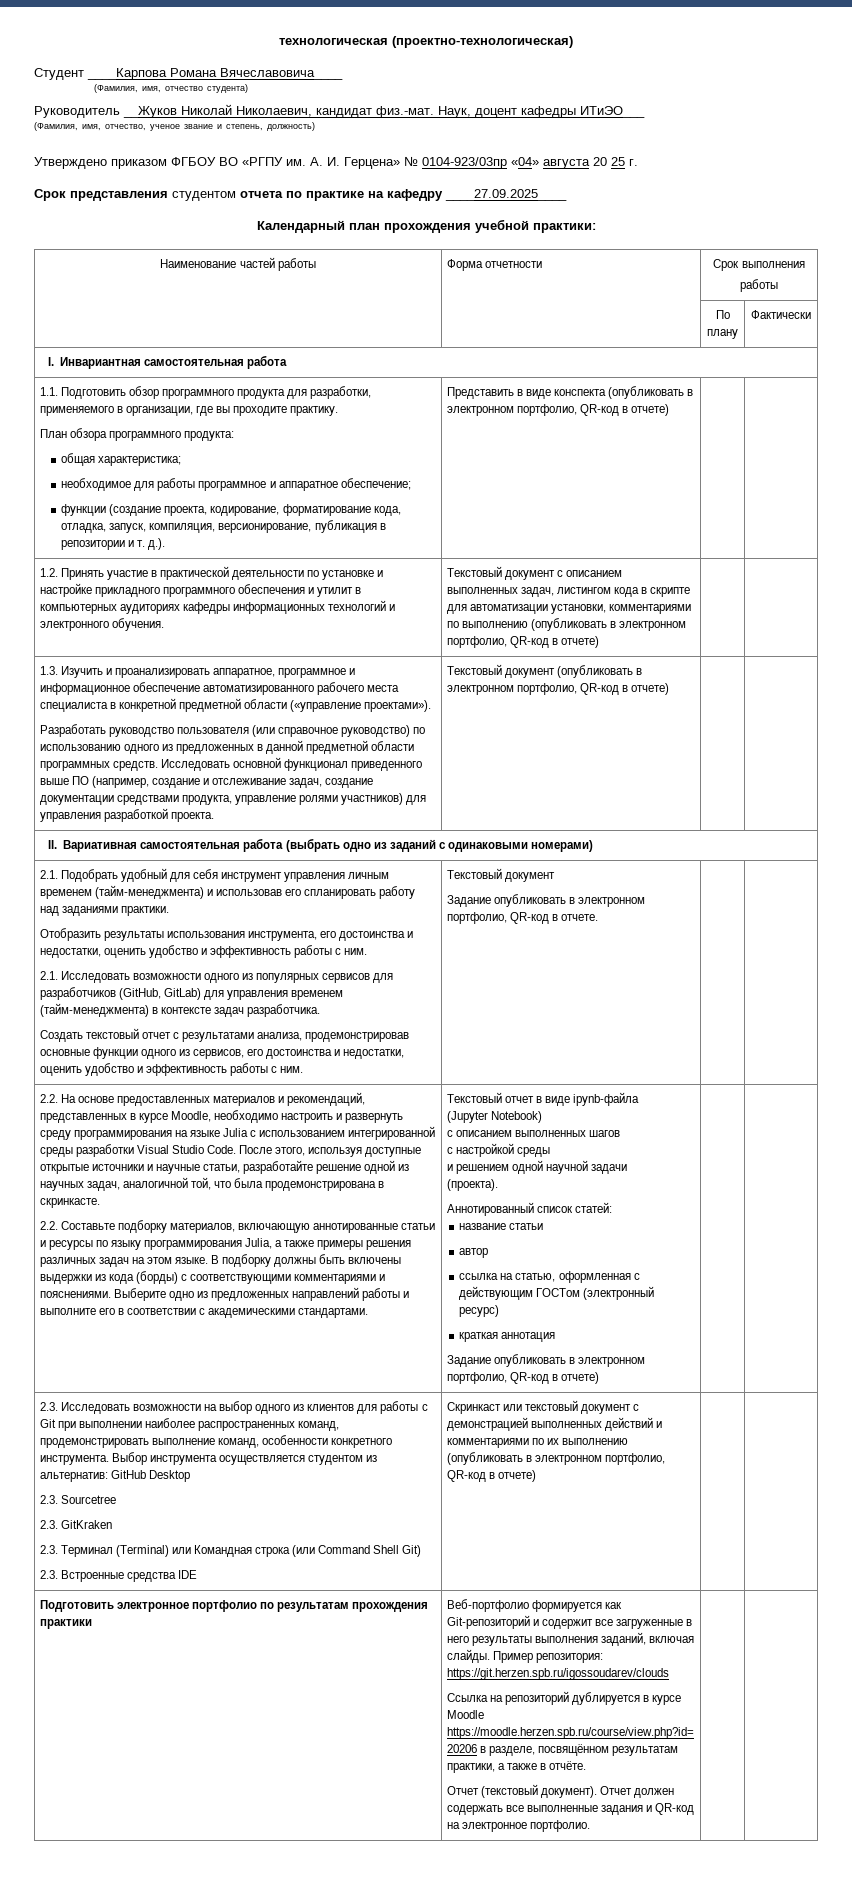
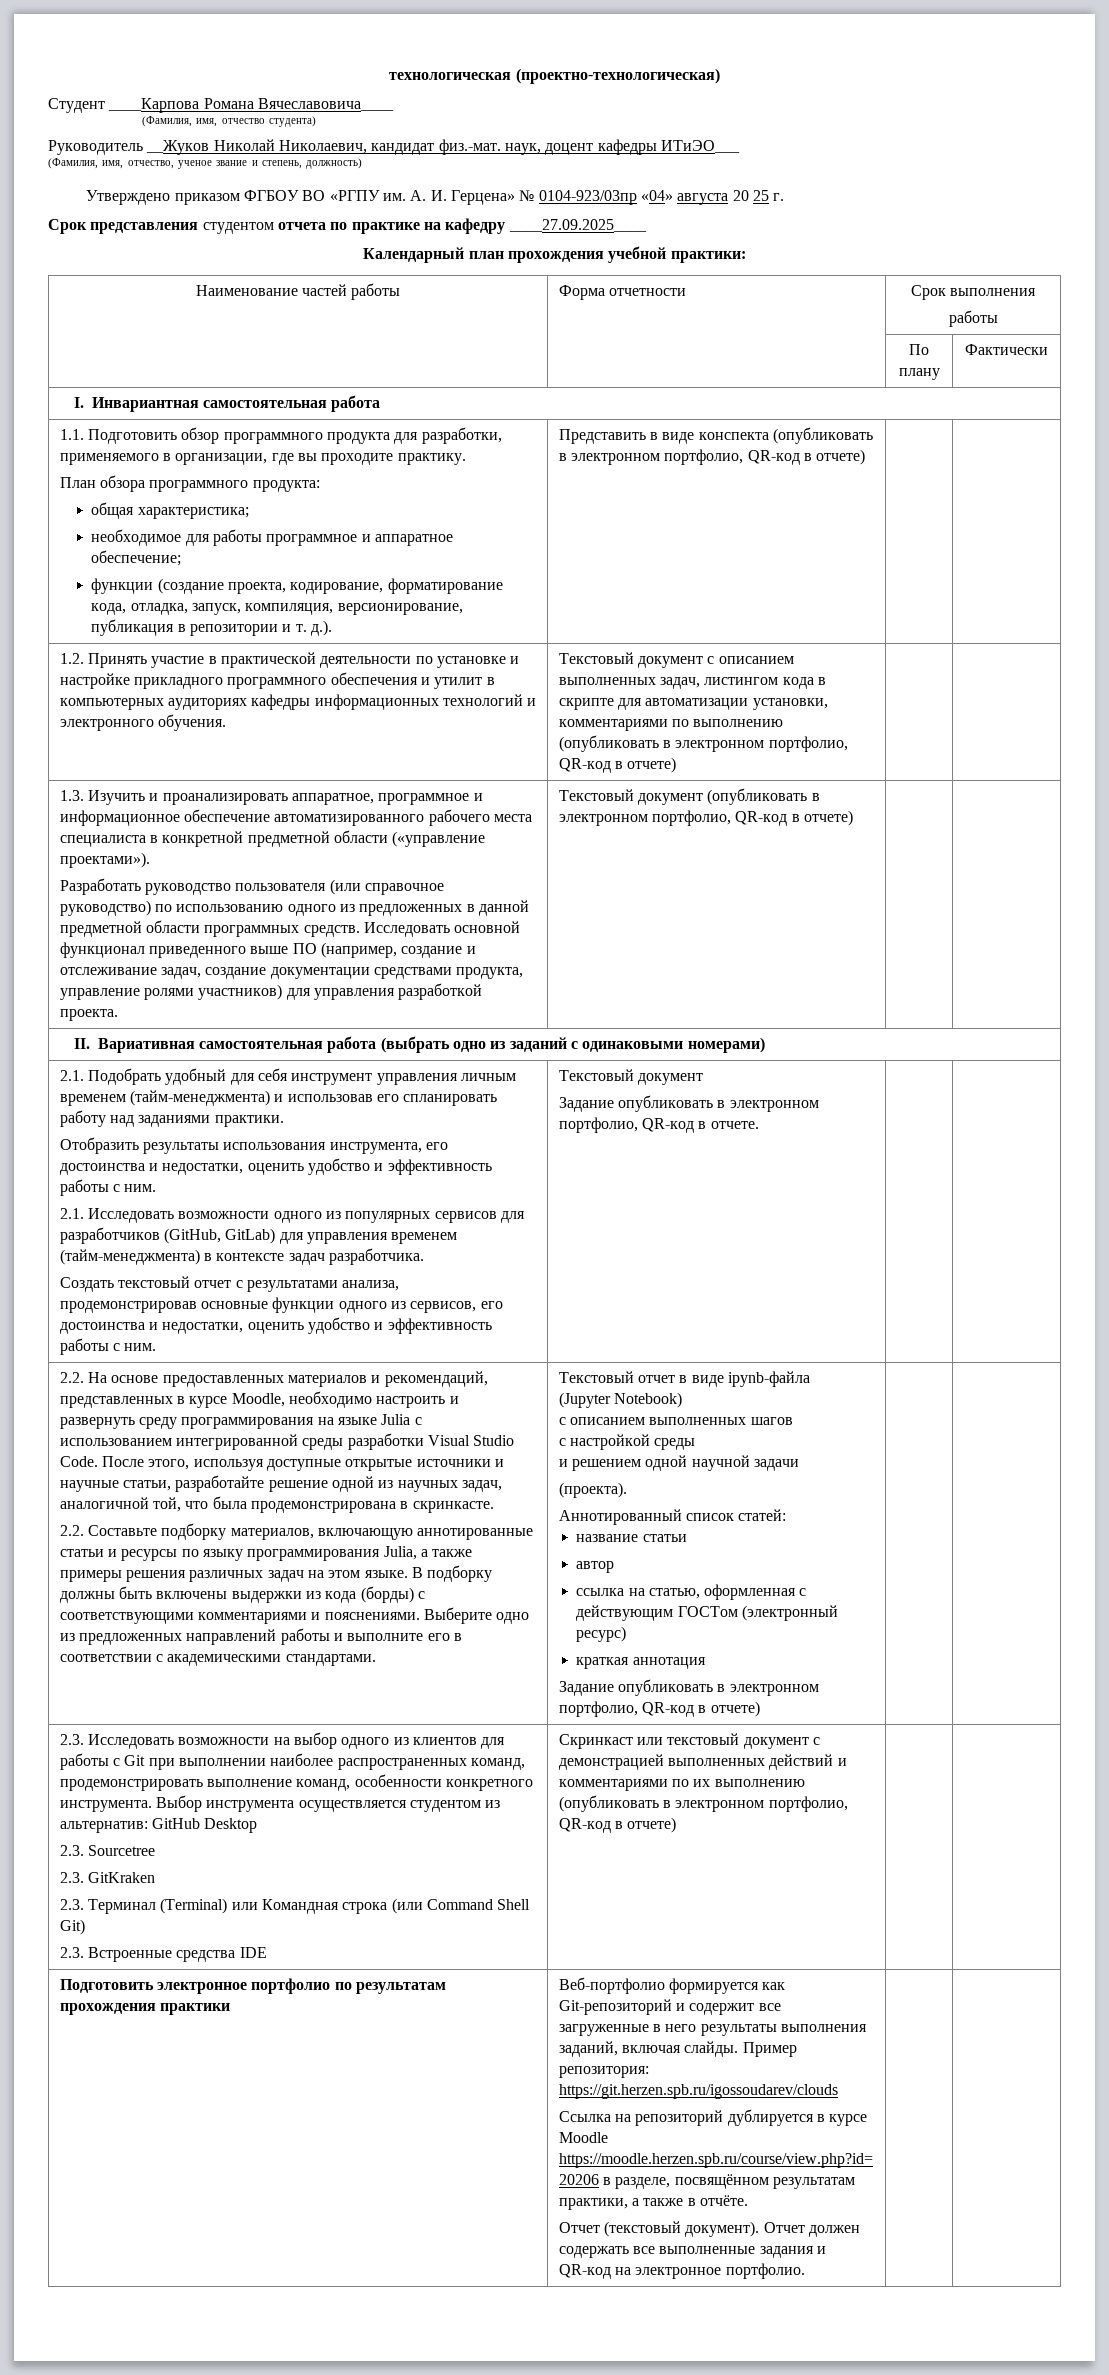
[438,106,471,118] Наук, -> [504,143,541,155] наук,

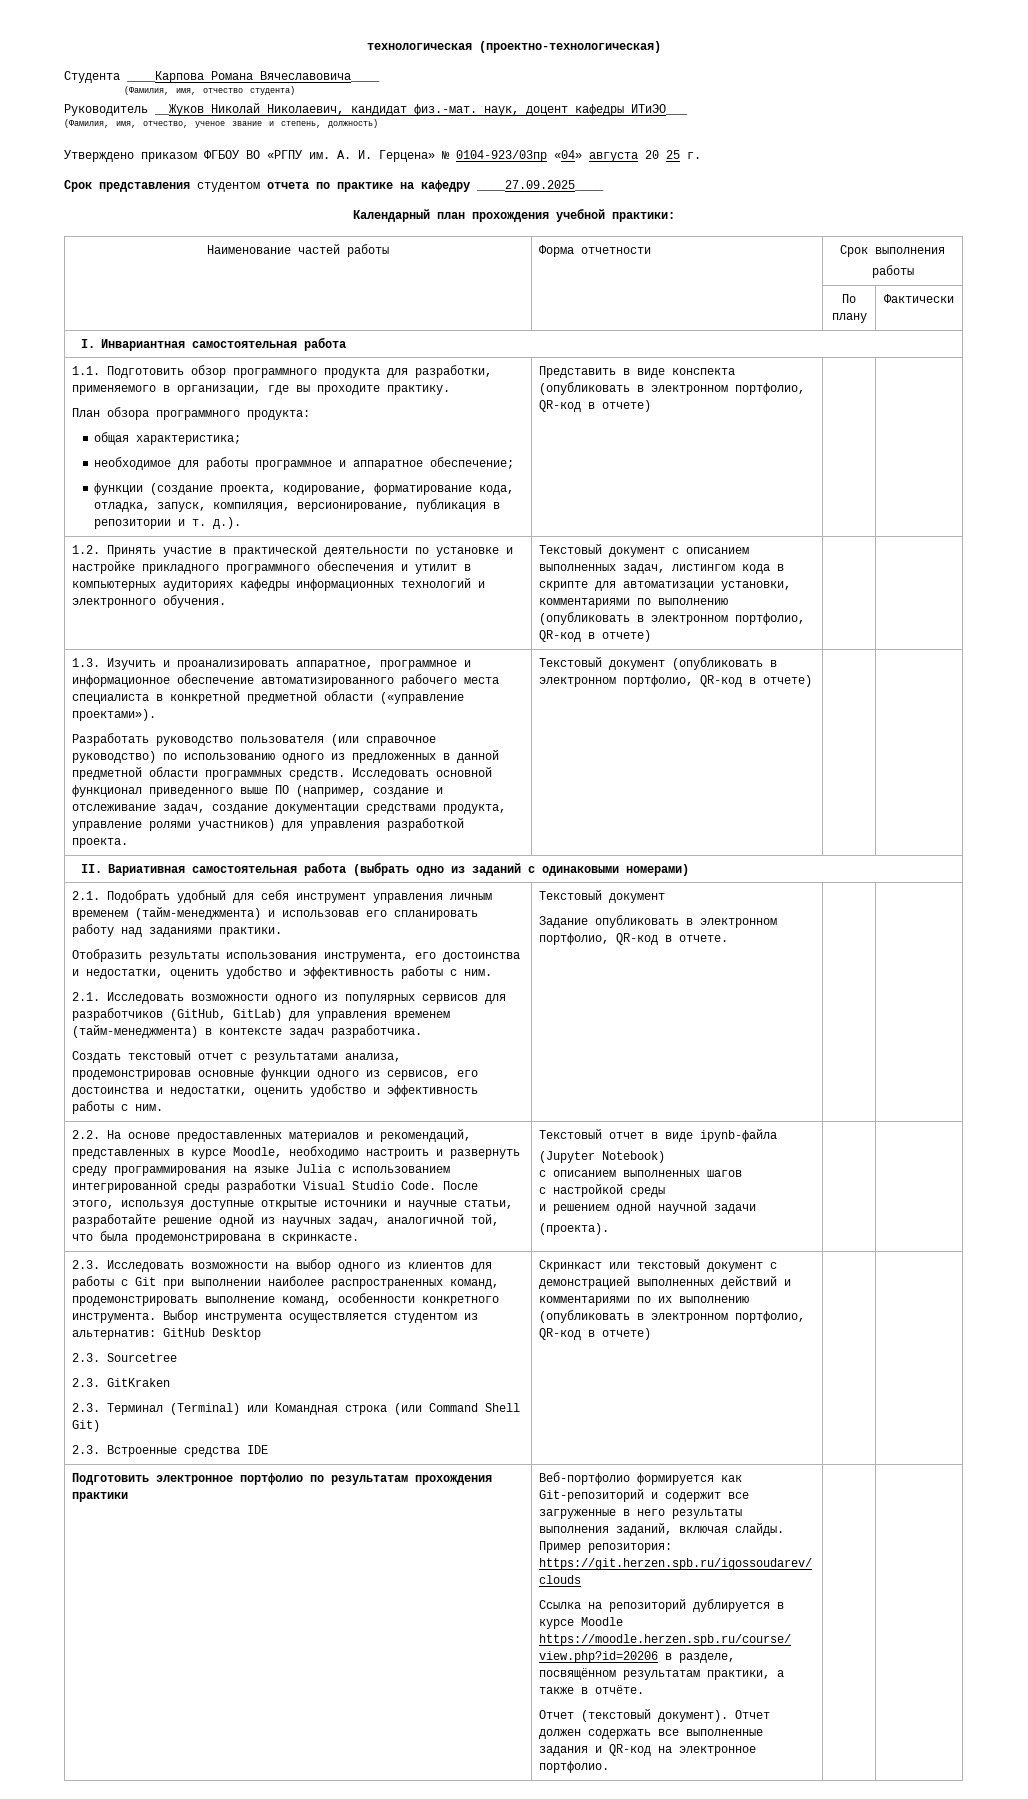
[48,98,105,113] Студент -> [64,71,120,83] Студента
[59,1523,534,1540] [59,1546,473,1561] [59,1565,493,1582] [59,1586,425,1603] [59,1607,530,1624] [59,1628,462,1645] [59,1654,376,1666] // 2.2. Составьте подборку материалов, включающую аннотированные статьи и ресурсы по языку программирования Julia, а также примеры решения различных задач на этом языке. В подборку должны быть включены выдержки из кода (борды) с соответствующими комментариями и пояснениями. Выберите одно из предложенных направлений работы и выполните его в соответствии с академическими стандартами. -> (360, 1239) none
[558,1509,787,1525] [576,1534,687,1542] [576,1561,615,1573] [576,1584,807,1600] [576,1605,838,1621] [576,1626,627,1642] [576,1657,706,1669] [558,1679,819,1696] [558,1701,760,1717] // Аннотированный список статей: // название статьи // автор // ссылка на статью, оформленная с действующим ГОСТом (электронный ресурс) // краткая аннотация // Задание опубликовать в электронном портфолио, QR-код в отчете) -> (610, 1229) none

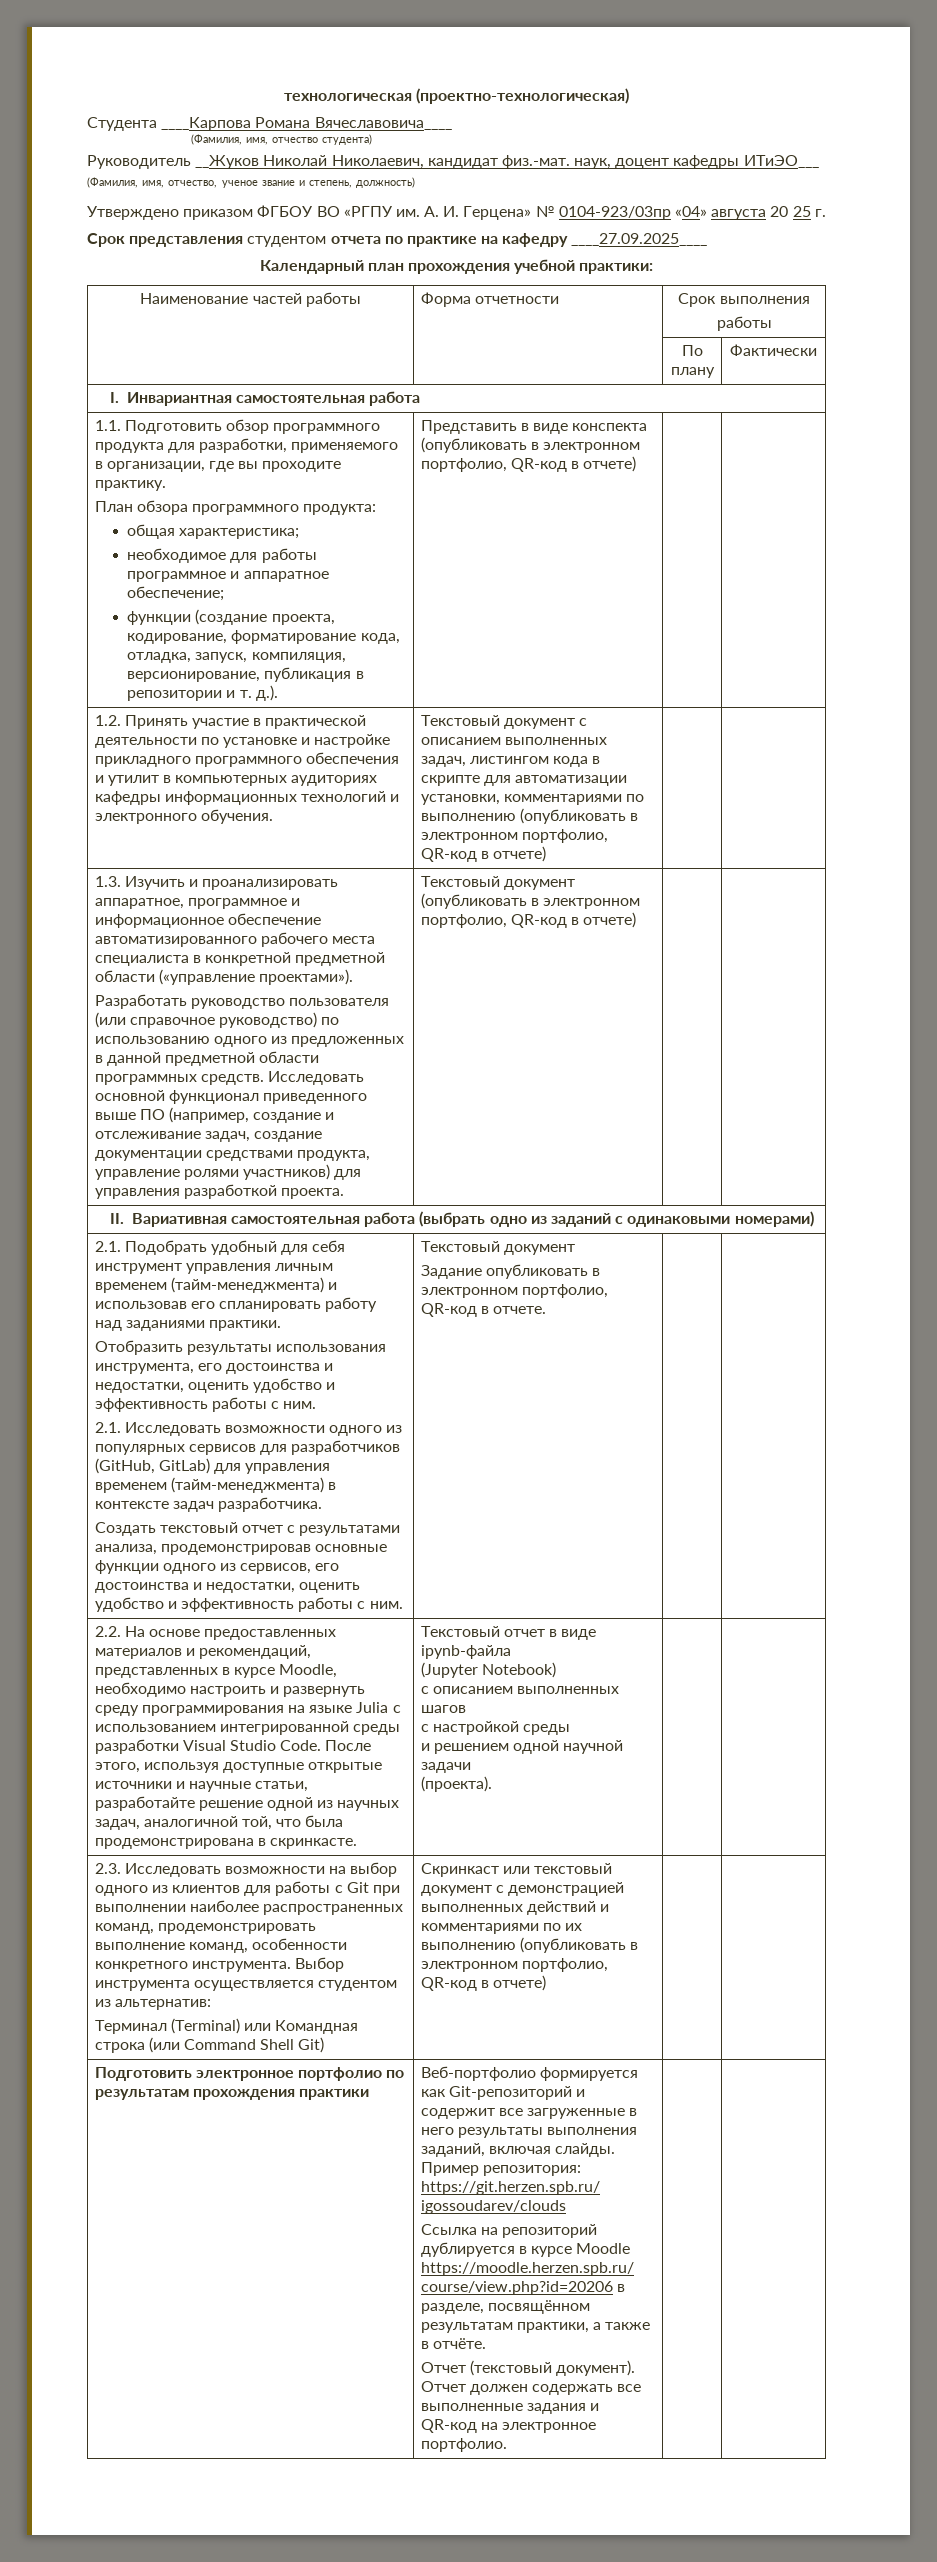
[163,1328,262,1340] [72,1353,178,1362] [72,1378,171,1387] [72,1403,101,1412] GitHub Desktop // 2.3. Sourcetree // 2.3. GitKraken // 2.3. -> (211, 2004) //
[72,1445,269,1457] // 2.3. Встроенные средства IDE -> (325, 2045) none

